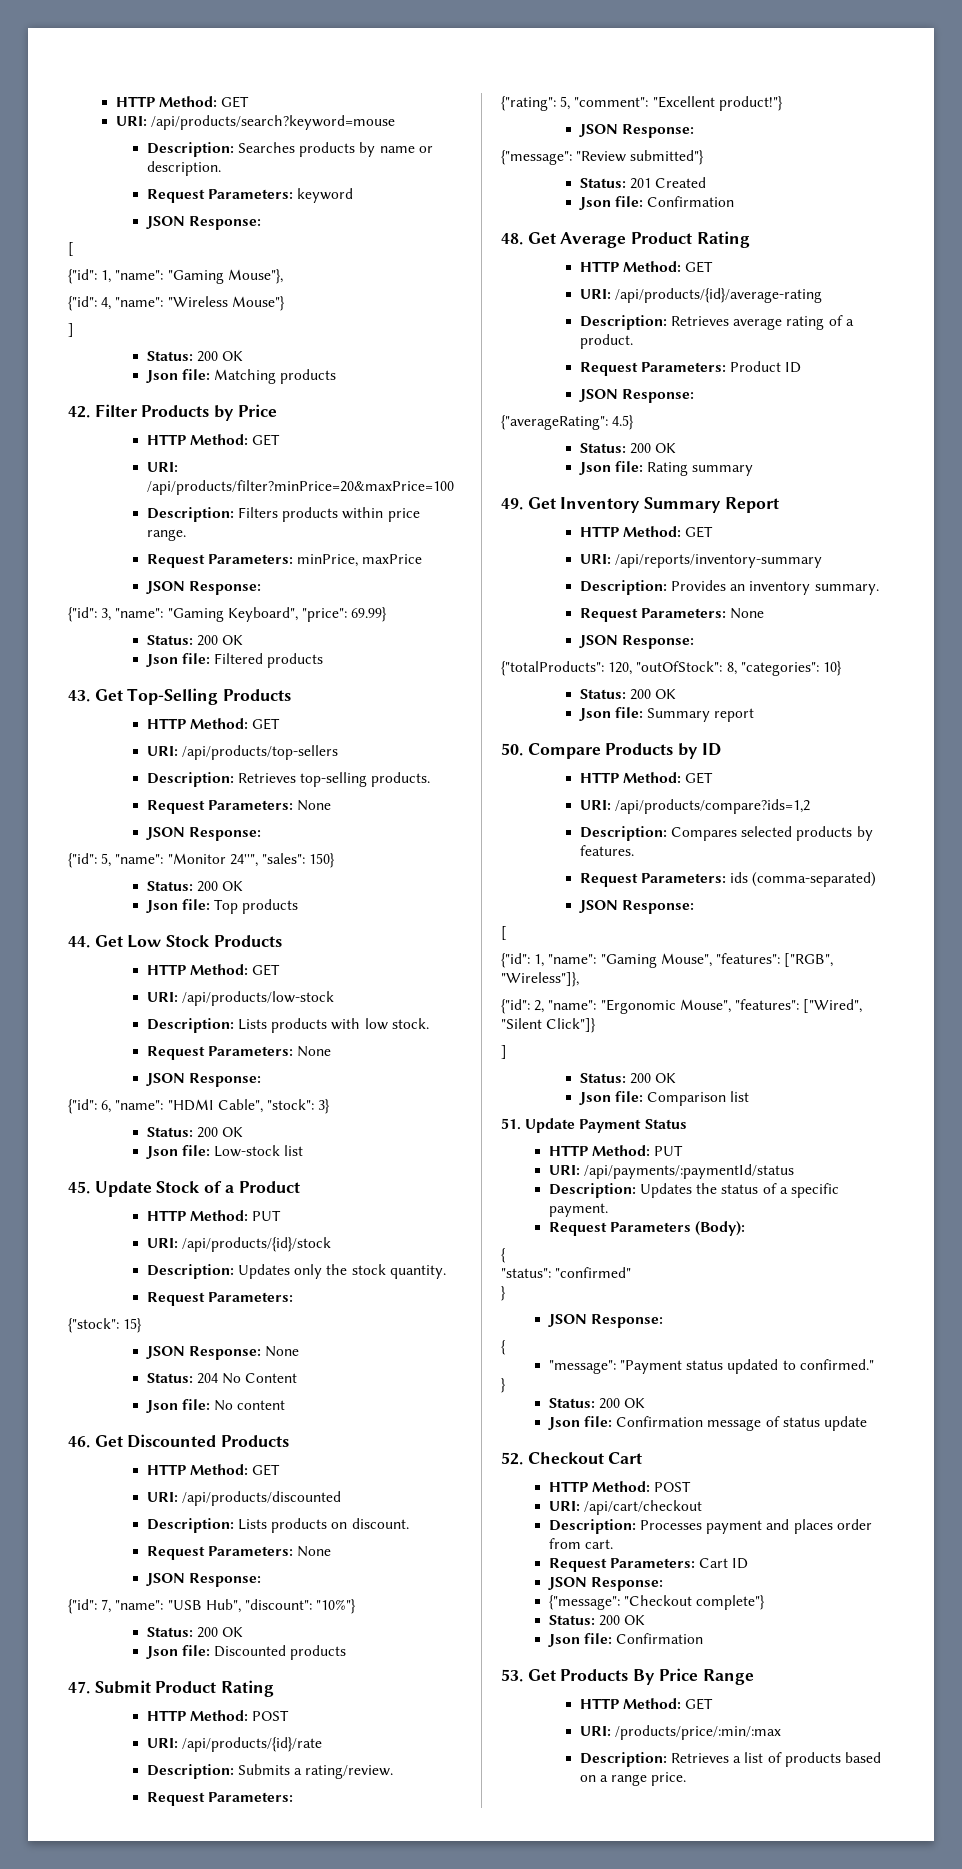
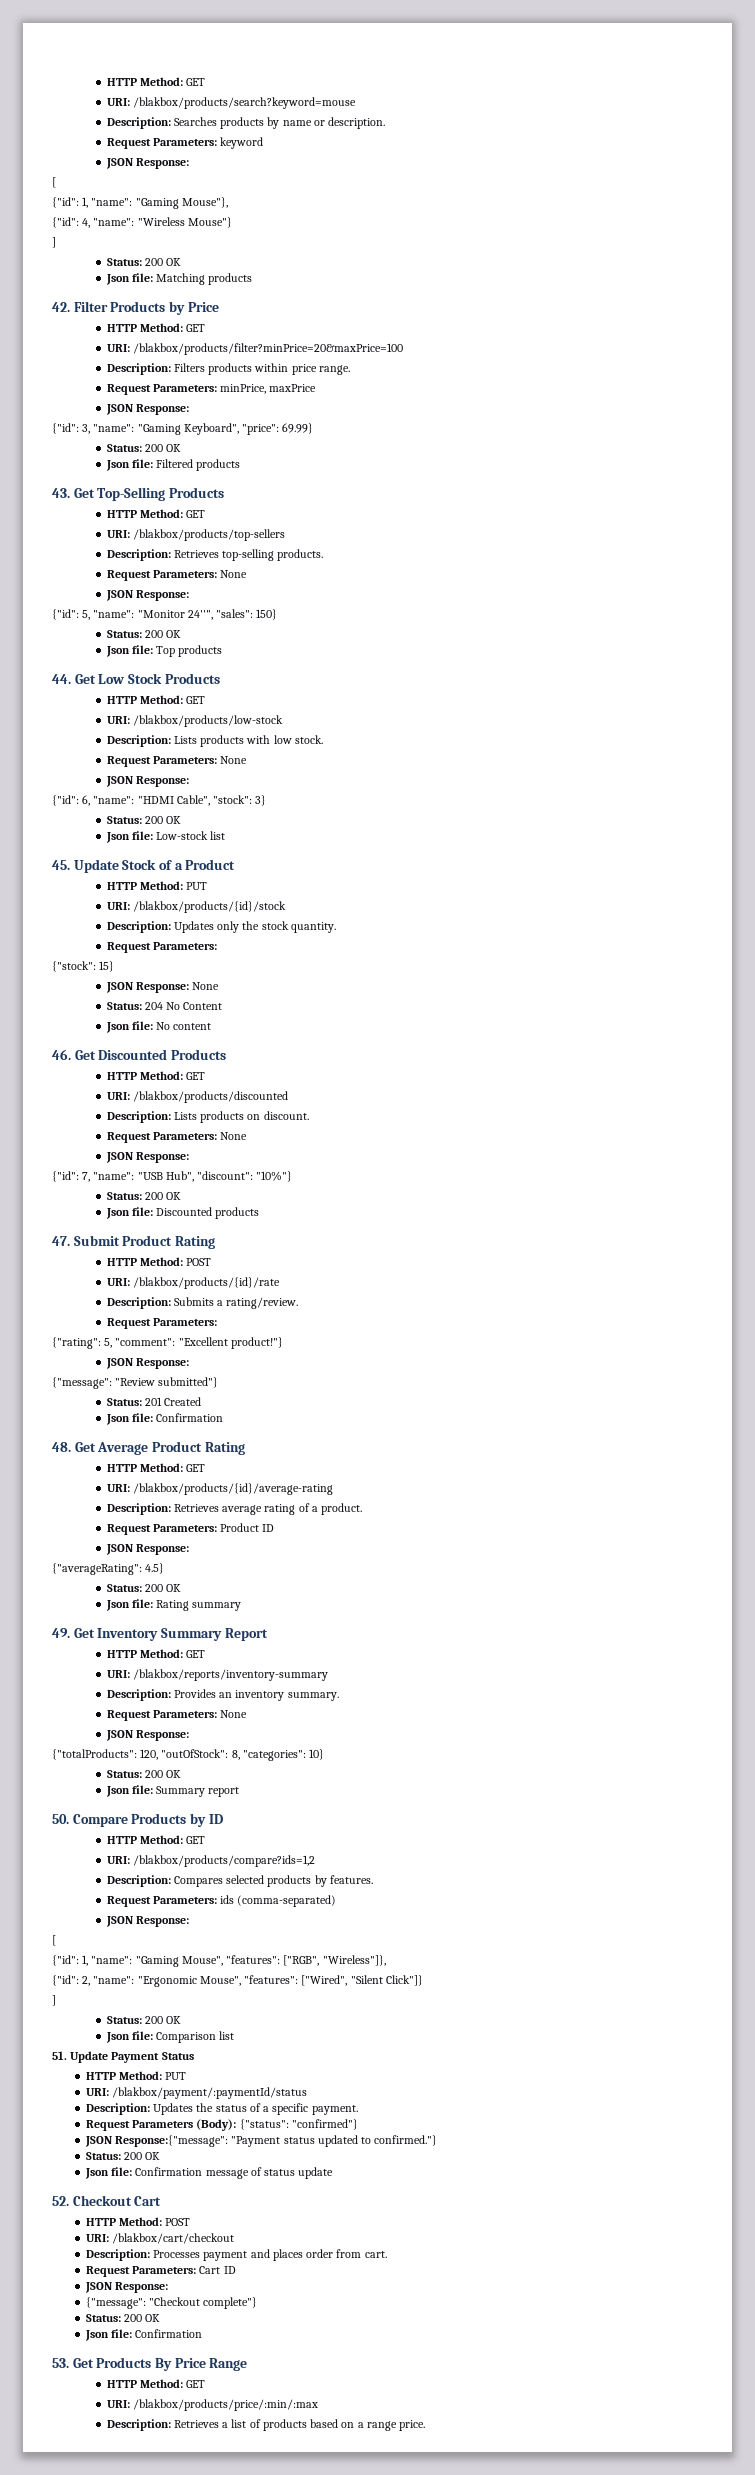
[115,96,250,108] [115,115,396,130] HTTP Method: GET // URI: /api/products/search?keyword=mouse -> [106,77,206,86] [106,97,356,109] HTTP Method: GET // URI: /blakbox/products/search?keyword=mouse
[146,480,454,495] /api/products/filter?minPrice=20&maxPrice=100 -> [132,343,403,355] /blakbox/products/filter?minPrice=20&maxPrice=100
[182,745,339,760] /api/products/top-sellers -> [132,529,285,541] /blakbox/products/top-sellers
[182,991,335,1006] /api/products/low-stock -> [132,715,283,727] /blakbox/products/low-stock
[182,1237,332,1252] /api/products/{id}/stock -> [132,901,286,913] /blakbox/products/{id}/stock
[182,1491,342,1506] /api/products/discounted -> [132,1091,288,1103] /blakbox/products/discounted
[182,1737,323,1752] /api/products/{id}/rate -> [132,1277,280,1289] /blakbox/products/{id}/rate
[615,288,823,303] /api/products/{id}/average-rating -> [132,1483,333,1495] /blakbox/products/{id}/average-rating
[615,554,823,568] /api/reports/inventory-summary -> [132,1669,328,1681] /blakbox/reports/inventory-summary
[615,799,811,814] /api/products/compare?ids=1,2 -> [132,1855,315,1867] /blakbox/products/compare?ids=1,2
[584,1164,795,1179] /api/payments/:paymentId/status -> [112,2087,308,2099] /blakbox/payment/:paymentId/status
[501,1248,506,1263] [501,1267,632,1278] [501,1286,506,1301] [547,1314,664,1328] [501,1340,506,1355] [548,1360,616,1374] // { // "status": "confirmed" // } // JSON Response: // { // "message": -> [239,2119,358,2130] [84,2135,229,2147] {"status": "confirmed"} // JSON Response:{"message":
[799,1359,874,1370] [501,1378,506,1393] confirmed." // } -> [374,2135,438,2146] confirmed."}
[584,1500,703,1515] /api/cart/checkout -> [112,2233,235,2244] /blakbox/cart/checkout
[615,1725,782,1740] /products/price/:min/:max -> [132,2399,318,2411] /blakbox/products/price/:min/:max

